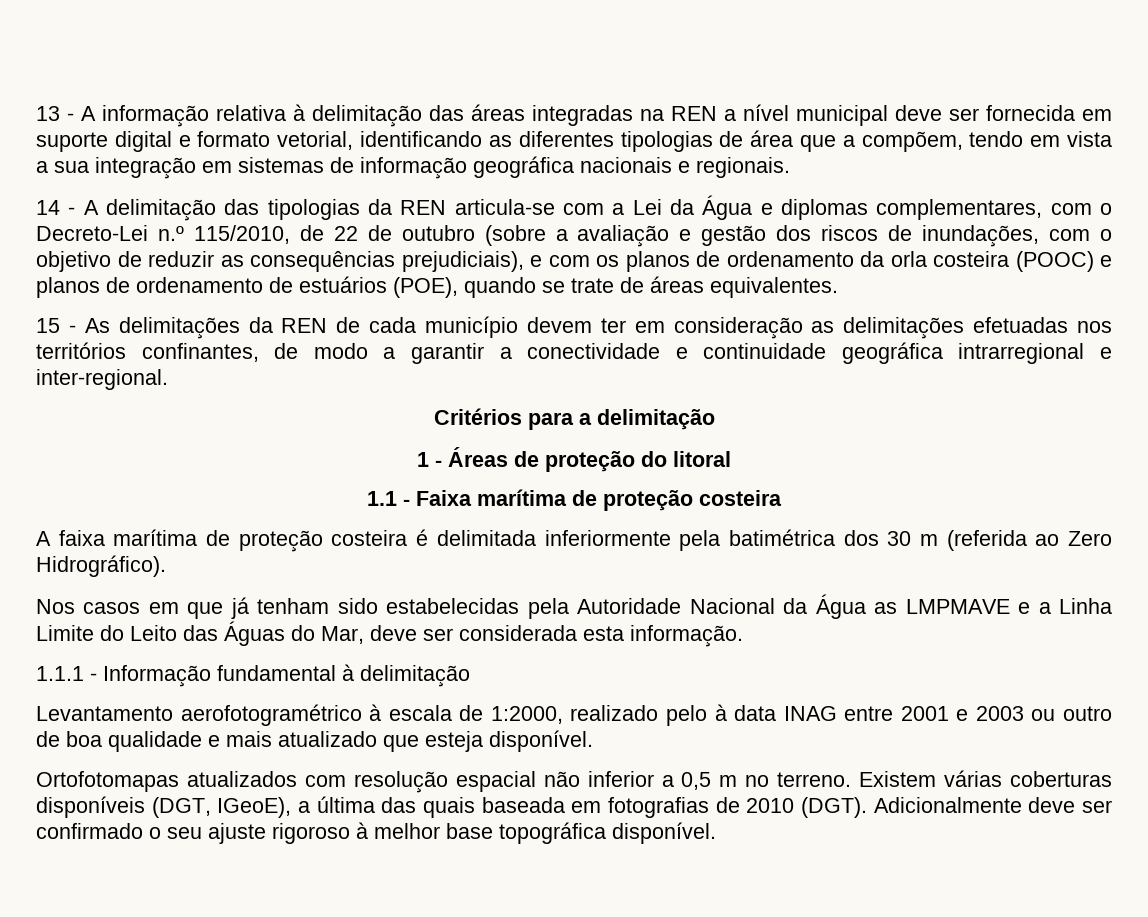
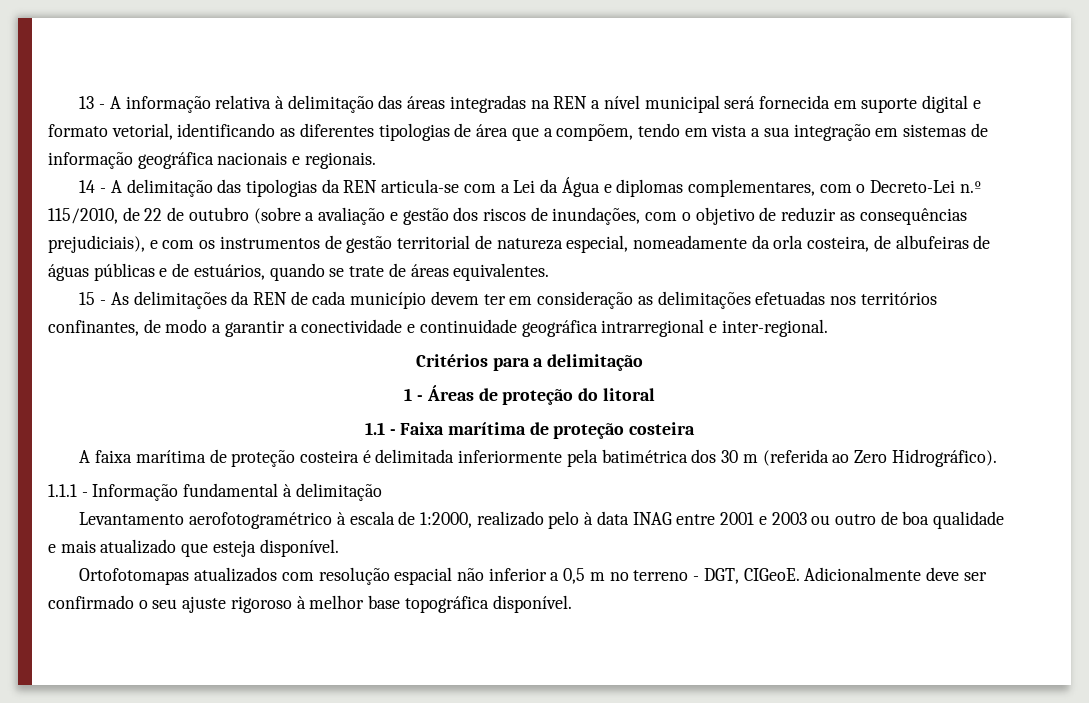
[895,105,979,121] deve ser -> [724,96,756,109] será
[625,251,1112,272] [36,276,458,298] planos de ordenamento da orla costeira (POOC) e planos de ordenamento de estuários (POE), -> [219,235,991,253] [48,263,265,281] instrumentos de gestão territorial de natureza especial, nomeadamente da orla costeira, de albufeiras de águas públicas e de estuários,
[36,594,1113,619] [36,621,743,647] // Nos casos em que já tenham sido estabelecidas pela Autoridade Nacional da Água as LMPMAVE e a Linha Limite do Leito das Águas do Mar, deve ser considerada esta informação. -> (997, 458) none
[777,770,1113,787] [36,796,867,818] terreno. Existem várias coberturas disponíveis (DGT, IGeoE), a última das quais baseada em fotografias de 2010 (DGT). -> [633,568,800,584] terreno - DGT, CIGeoE.

